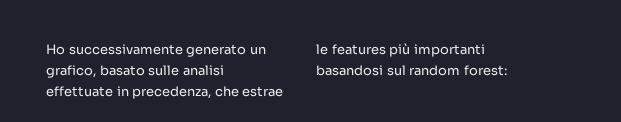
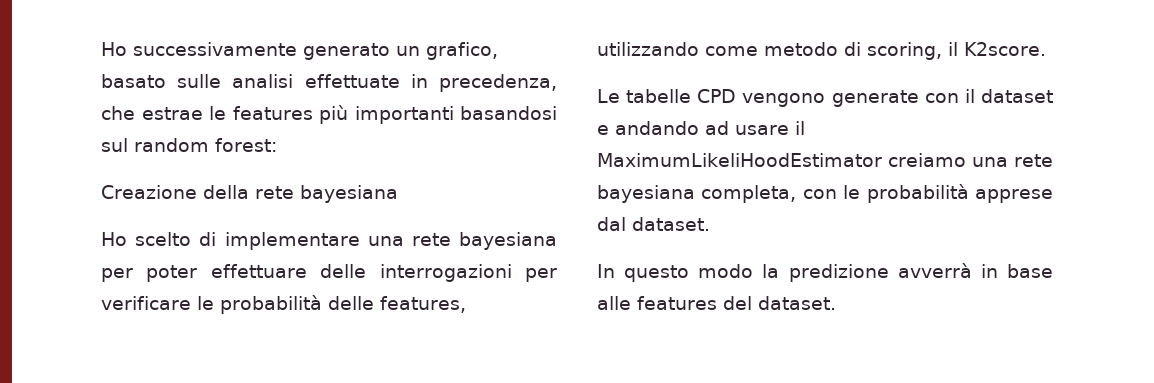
(507, 70) none -> [101,185,398,203] [101,232,557,250] [101,264,557,282] [101,295,466,314] [597,42,1046,60] [597,89,1053,107] [597,121,805,135] [597,153,1053,167] [597,184,1053,203] [597,217,710,231] [597,263,1053,282] [597,296,836,310] // Creazione della rete bayesiana // Ho scelto di implementare una rete bayesiana per poter effettuare delle interrogazioni per verificare le probabilità delle features, utilizzando come metodo di scoring, il K2score. // Le tabelle CPD vengono generate con il dataset e andando ad usare il MaximumLikeliHoodEstimator creiamo una rete bayesiana completa, con le probabilità apprese dal dataset. // In questo modo la predizione avverrà in base alle features del dataset.

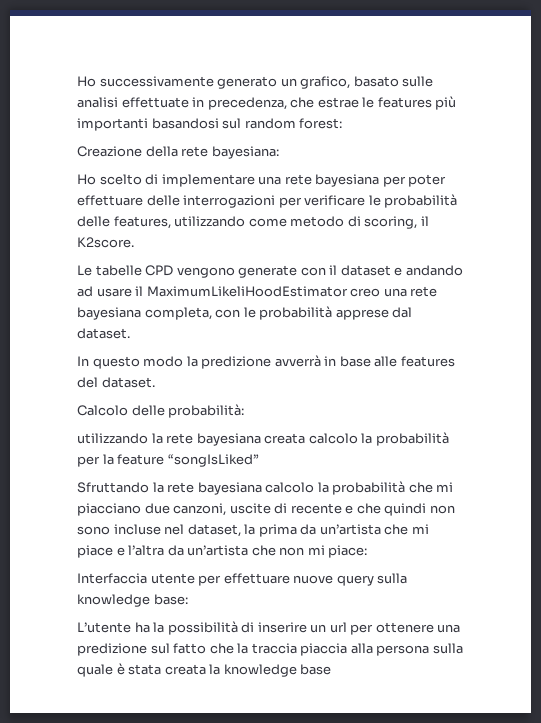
[300,185,398,203] bayesiana -> [211,146,279,159] bayesiana:
[887,153,966,167] creiamo -> [350,288,381,297] creo
(836, 303) none -> [77,404,245,418] [77,432,449,446] [77,454,259,467] [77,481,454,495] [77,503,455,516] [77,524,429,537] [77,545,368,558] [77,573,408,586] [77,594,188,607] [77,621,461,635] [77,643,463,656] [77,663,332,677] // Calcolo delle probabilità: // utilizzando la rete bayesiana creata calcolo la probabilità per la feature “songIsLiked” // Sfruttando la rete bayesiana calcolo la probabilità che mi piacciano due canzoni, uscite di recente e che quindi non sono incluse nel dataset, la prima da un’artista che mi piace e l’altra da un’artista che non mi piace: // Interfaccia utente per effettuare nuove query sulla knowledge base: // L’utente ha la possibilità di inserire un url per ottenere una predizione sul fatto che la traccia piaccia alla persona sulla quale è stata creata la knowledge base

